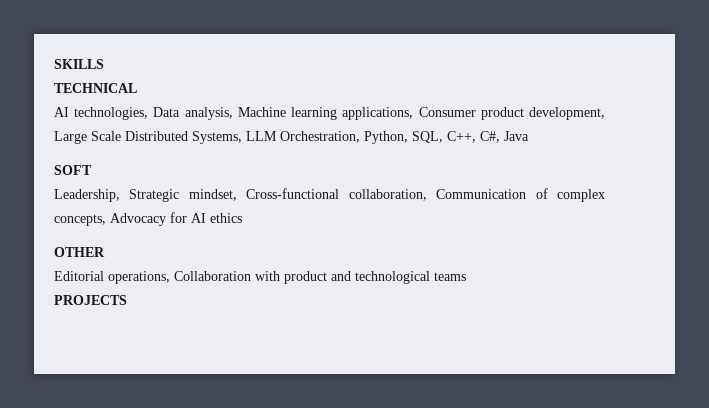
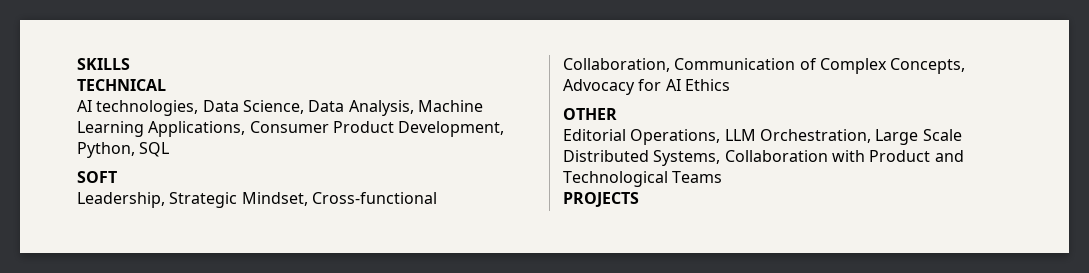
[184,107,605,120] [54,131,529,144] [54,165,92,175] [54,188,605,202] [54,214,106,226] analysis, Machine learning applications, Consumer product development, Large Scale Distributed Systems, LLM Orchestration, Python, SQL, C++, C#, Java // SOFT // Leadership, Strategic mindset, Cross-functional collaboration, Communication of complex concepts, -> [242,100,483,116] [77,121,505,137] [77,142,170,158] [77,171,117,183] [77,192,437,208] [563,58,966,74] Science, Data Analysis, Machine Learning Applications, Consumer Product Development, Python, SQL // SOFT // Leadership, Strategic Mindset, Cross-functional Collaboration, Communication of Complex Concepts,
[210,213,242,223] ethics -> [684,79,730,91] Ethics
[108,271,466,284] operations, Collaboration with product and technological teams -> [630,129,962,145] [563,150,964,166] [563,171,723,187] Operations, LLM Orchestration, Large Scale Distributed Systems, Collaboration with Product and Technological Teams

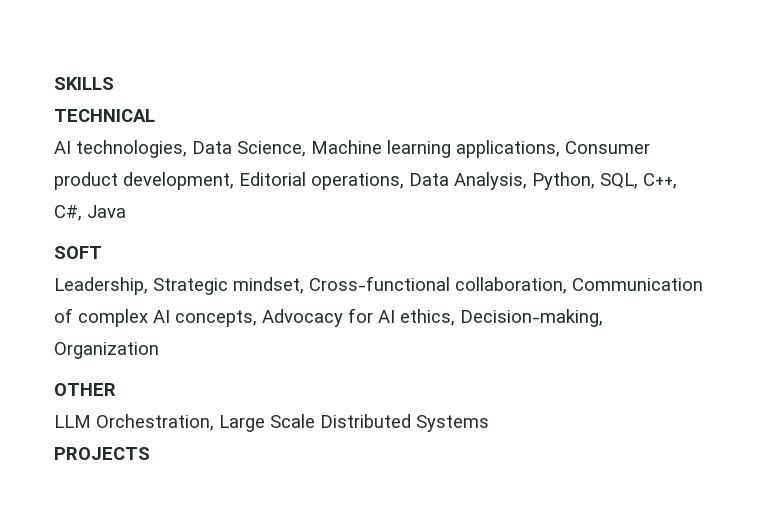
[308,100,483,116] [77,121,505,137] [77,142,170,158] [77,171,117,183] [77,192,437,208] [563,58,966,74] [563,79,730,95] Data Analysis, Machine Learning Applications, Consumer Product Development, Python, SQL // SOFT // Leadership, Strategic Mindset, Cross-functional Collaboration, Communication of Complex Concepts, Advocacy for AI Ethics -> [311,140,650,158] [54,172,677,190] [54,205,126,221] [54,246,102,259] [54,276,703,295] [54,308,603,327] [54,342,159,359] Machine learning applications, Consumer product development, Editorial operations, Data Analysis, Python, SQL, C++, C#, Java // SOFT // Leadership, Strategic mindset, Cross-functional collaboration, Communication of complex AI concepts, Advocacy for AI ethics, Decision-making, Organization
[563,129,721,145] Editorial Operations, -> (116, 389) none
[653,150,964,166] [563,171,723,187] Systems, Collaboration with Product and Technological Teams -> [416,415,489,432] Systems

